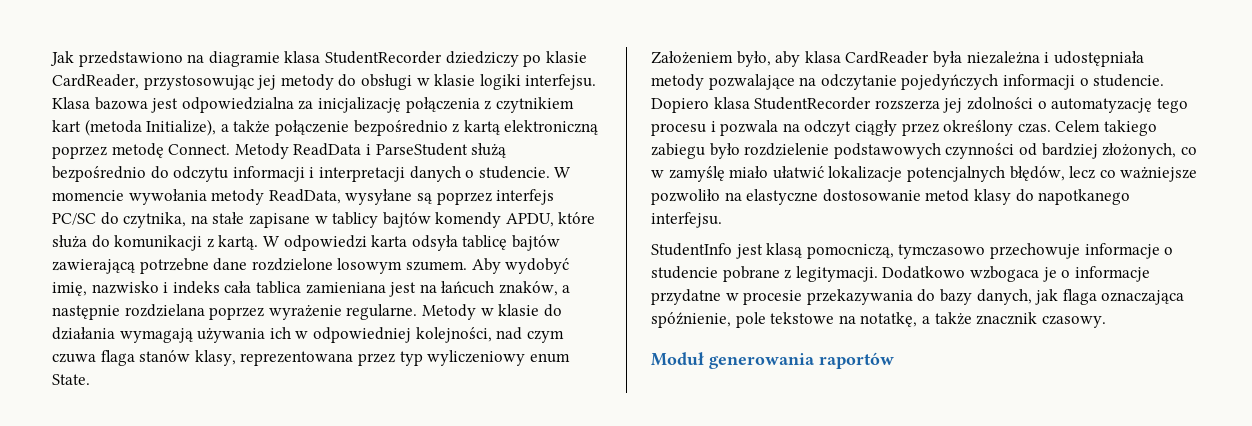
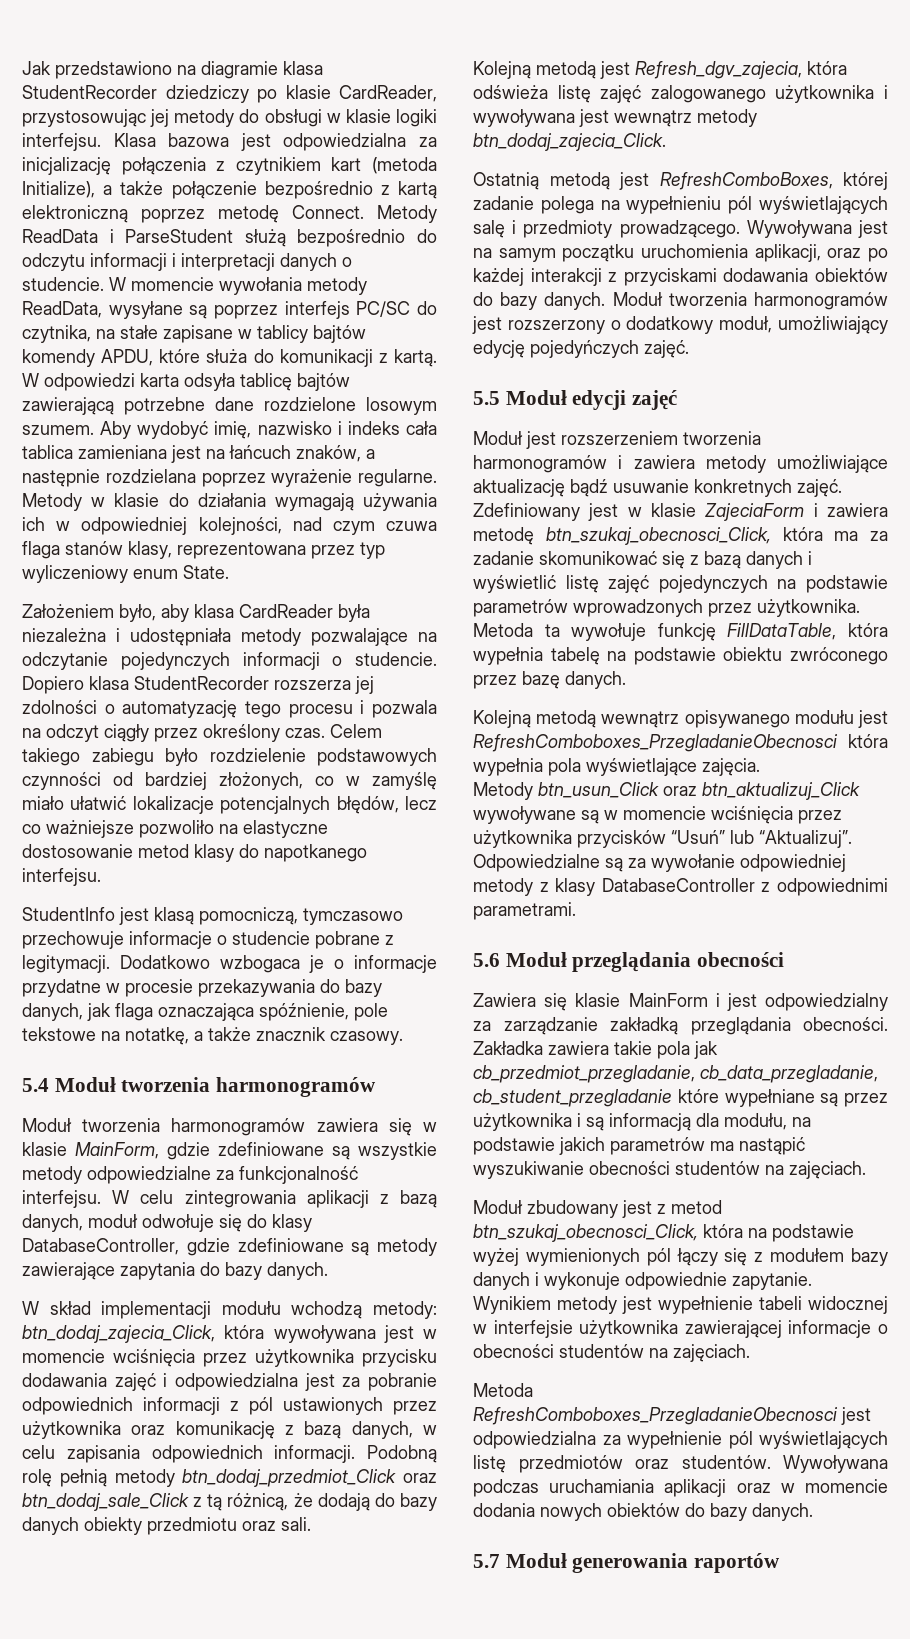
[901,74,999,90] pojedyńczych -> [120,652,230,670] pojedynczych
(1106, 321) none -> [22,1077,377,1097] [22,1118,437,1136] [22,1142,437,1160] [22,1166,358,1184] [22,1190,438,1208] [22,1214,312,1232] [22,1238,437,1256] [22,1262,328,1280] [22,1301,437,1319] [22,1325,437,1343] [22,1349,437,1367] [22,1373,438,1391] [22,1397,437,1415] [22,1421,437,1439] [22,1445,437,1463] [22,1469,437,1487] [22,1493,438,1511] [22,1517,311,1535] [473,61,847,79] [473,85,888,103] [473,109,757,127] [473,133,666,151] [473,172,888,190] [473,196,888,214] [473,220,888,238] [473,244,888,262] [473,268,888,286] [473,292,888,310] [472,316,888,334] [473,340,689,358] [473,390,678,410] [473,431,761,449] [473,455,888,473] [473,479,842,497] [473,503,888,521] [473,527,888,545] [473,551,812,569] [473,575,888,593] [473,599,860,617] [473,623,888,641] [473,647,888,665] [473,671,626,689] [473,710,888,728] [473,734,888,752] [473,758,760,776] [473,782,860,800] [473,806,842,824] [473,830,852,848] [473,854,846,872] [473,878,888,896] [473,902,576,920] [473,952,785,972] [473,993,888,1011] [473,1017,888,1035] [473,1041,718,1059] [473,1065,878,1083] [473,1089,888,1107] [473,1113,811,1131] [473,1137,805,1155] [473,1161,866,1179] [473,1200,722,1218] [473,1224,854,1242] [473,1248,888,1266] [473,1272,812,1290] [473,1296,888,1314] [473,1320,888,1338] [473,1344,750,1362] [473,1383,533,1397] [473,1407,871,1425] [473,1431,888,1449] [473,1455,888,1473] [473,1479,888,1497] [473,1503,813,1521] [473,1554,500,1568] 5.4 Moduł tworzenia harmonogramów // Moduł tworzenia harmonogramów zawiera się w klasie MainForm, gdzie zdefiniowane są wszystkie metody odpowiedzialne za funkcjonalność interfejsu. W celu zintegrowania aplikacji z bazą danych, moduł odwołuje się do klasy DatabaseController, gdzie zdefiniowane są metody zawierające zapytania do bazy danych. // W skład implementacji modułu wchodzą metody: btn_dodaj_zajecia_Click, która wywoływana jest w momencie wciśnięcia przez użytkownika przycisku dodawania zajęć i odpowiedzialna jest za pobranie odpowiednich informacji z pól ustawionych przez użytkownika oraz komunikację z bazą danych, w celu zapisania odpowiednich informacji. Podobną rolę pełnią metody btn_dodaj_przedmiot_Click oraz btn_dodaj_sale_Click z tą różnicą, że dodają do bazy danych obiekty przedmiotu oraz sali. // Kolejną metodą jest Refresh_dgv_zajecia, która odświeża listę zajęć zalogowanego użytkownika i wywoływana jest wewnątrz metody btn_dodaj_zajecia_Click. // Ostatnią metodą jest RefreshComboBoxes, której zadanie polega na wypełnieniu pól wyświetlających salę i przedmioty prowadzącego. Wywoływana jest na samym początku uruchomienia aplikacji, oraz po każdej interakcji z przyciskami dodawania obiektów do bazy danych. Moduł tworzenia harmonogramów jest rozszerzony o dodatkowy moduł, umożliwiający edycję pojedyńczych zajęć. // 5.5 Moduł edycji zajęć // Moduł jest rozszerzeniem tworzenia harmonogramów i zawiera metody umożliwiające aktualizację bądź usuwanie konkretnych zajęć. Zdefiniowany jest w klasie ZajeciaForm i zawiera metodę btn_szukaj_obecnosci_Click, która ma za zadanie skomunikować się z bazą danych i wyświetlić listę zajęć pojedynczych na podstawie parametrów wprowadzonych przez użytkownika. Metoda ta wywołuje funkcję FillDataTable, która wypełnia tabelę na podstawie obiektu zwróconego przez bazę danych. // Kolejną metodą wewnątrz opisywanego modułu jest RefreshComboboxes_PrzegladanieObecnosci która wypełnia pola wyświetlające zajęcia. // Metody btn_usun_Click oraz btn_aktualizuj_Click wywoływane są w momencie wciśnięcia przez użytkownika przycisków “Usuń” lub “Aktualizuj”. Odpowiedzialne są za wywołanie odpowiedniej metody z klasy DatabaseController z odpowiednimi parametrami. // 5.6 Moduł przeglądania obecności // Zawiera się klasie MainForm i jest odpowiedzialny za zarządzanie zakładką przeglądania obecności. Zakładka zawiera takie pola jak cb_przedmiot_przegladanie, cb_data_przegladanie, cb_student_przegladanie które wypełniane są przez użytkownika i są informacją dla modułu, na podstawie jakich parametrów ma nastąpić wyszukiwanie obecności studentów na zajęciach. // Moduł zbudowany jest z metod btn_szukaj_obecnosci_Click, która na podstawie wyżej wymienionych pól łączy się z modułem bazy danych i wykonuje odpowiednie zapytanie. Wynikiem metody jest wypełnienie tabeli widocznej w interfejsie użytkownika zawierającej informacje o obecności studentów na zajęciach. // Metoda RefreshComboboxes_PrzegladanieObecnosci jest odpowiedzialna za wypełnienie pól wyświetlających listę przedmiotów oraz studentów. Wywoływana podczas uruchamiania aplikacji oraz w momencie dodania nowych obiektów do bazy danych. // 5.7

